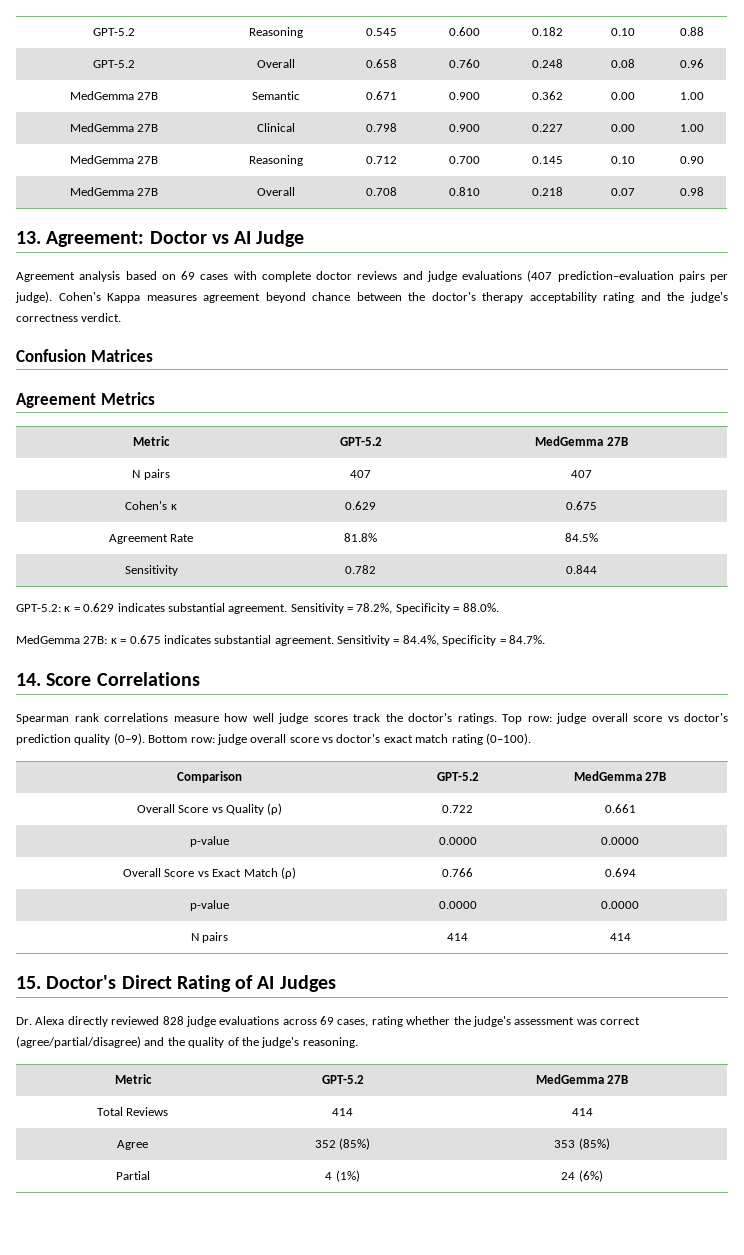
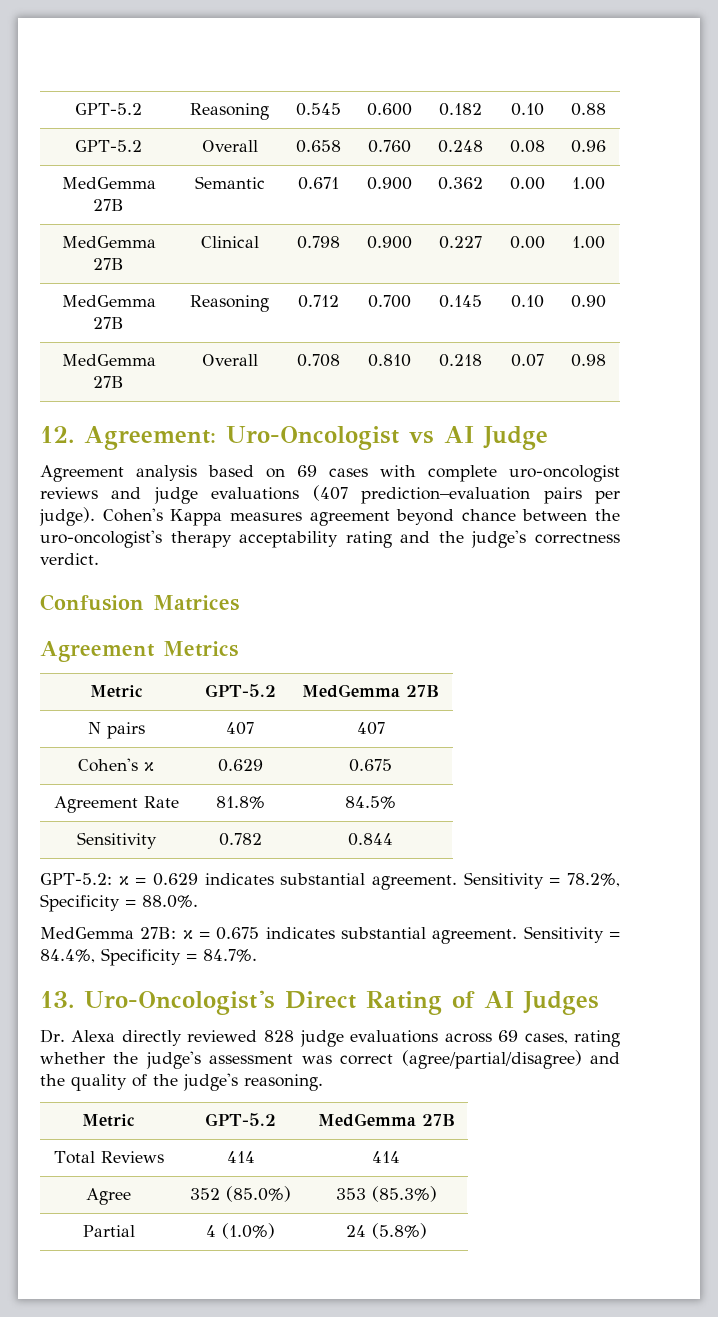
[16,231,207,247] 13. Agreement: Doctor -> [40,426,399,450] 12. Agreement: Uro-Oncologist
[316,271,352,280] doctor -> [509,465,620,482] uro-oncologist
[431,292,476,301] doctor's -> [40,530,162,548] uro-oncologist's
[16,672,200,686] [16,713,728,724] [16,733,531,745] [177,771,242,783] [436,772,479,781] [573,771,667,781] [136,803,283,815] [442,805,473,813] [604,804,636,813] [190,836,229,847] [438,837,477,845] [601,837,639,845] [123,867,296,879] [442,868,473,877] [604,868,636,877] [190,900,229,911] [438,901,477,909] [601,901,639,909] [190,932,229,943] [447,933,468,941] [609,933,631,941] [16,975,117,989] 14. Score Correlations // Spearman rank correlations measure how well judge scores track the doctor's ratings. Top row: judge overall score vs doctor's prediction quality (0–9). Bottom row: judge overall score vs doctor's exact match rating (0–100). // Comparison | GPT-5.2 | MedGemma 27B // Overall Score vs Quality (ρ) | 0.722 | 0.661 // p-value | 0.0000 | 0.0000 // Overall Score vs Exact Match (ρ) | 0.766 | 0.694 // p-value | 0.0000 | 0.0000 // N pairs | 414 | 414 // 15. Doctor's -> [40,990,275,1015] 13. Uro-Oncologist's
[339,1138,371,1150] (85%) -> [226,1186,291,1202] (85.0%)
[578,1138,610,1150] (85%) -> [371,1186,437,1202] (85.3%)
[335,1170,360,1182] (1%) -> [222,1223,275,1239] (1.0%)
[578,1170,603,1182] (6%) -> [371,1223,427,1239] (5.8%)

